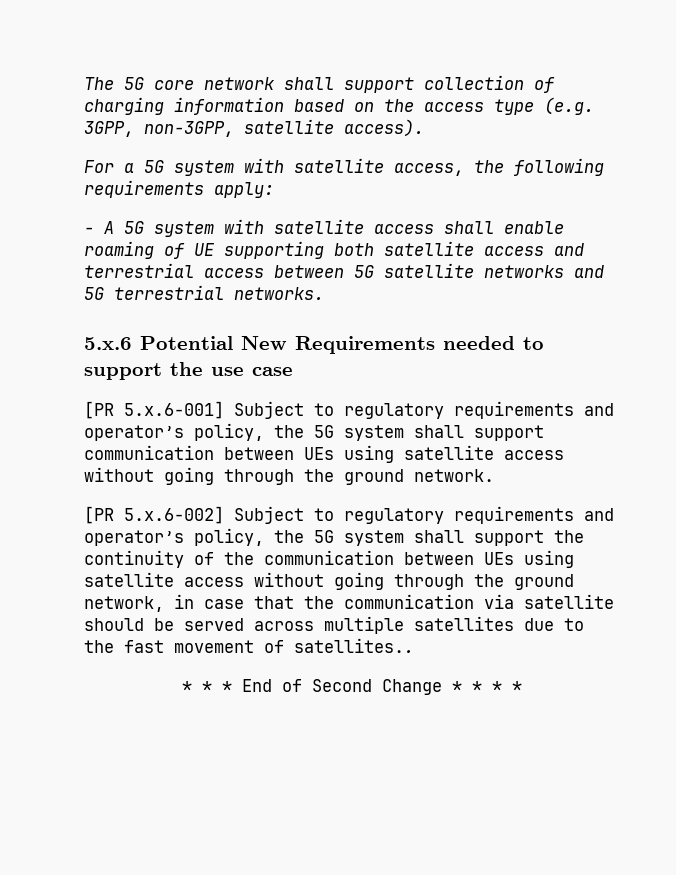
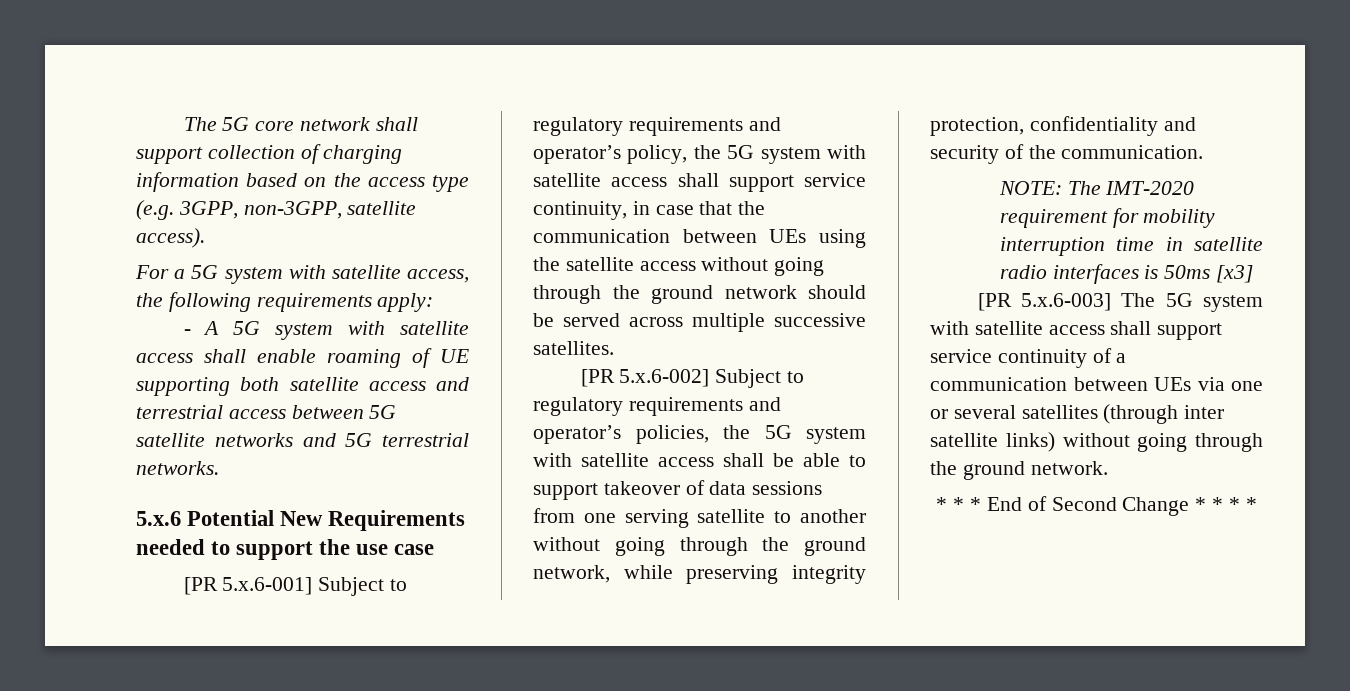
[414,425,544,441] [84,445,564,463] [84,467,494,485] shall support communication between UEs using satellite access without going through the ground network. -> [827,145,866,159] [533,173,866,192] [533,201,766,220] [533,229,866,248] [533,257,825,276] [533,285,866,304] [533,313,866,332] [533,341,614,355] with satellite access shall support service continuity, in case that the communication between UEs using the satellite access without going through the ground network should be served across multiple successive satellites.
[194,528,584,546] [84,550,574,568] [84,572,244,587] policy, the 5G system shall support the continuity of the communication between UEs using satellite access -> [635,425,866,444] [533,453,866,467] [533,480,823,500] [533,508,866,528] policies, the 5G system with satellite access shall be able to support takeover of data sessions from one serving satellite to another
[174,594,614,609] [84,616,584,634] [84,638,414,653] in case that the communication via satellite should be served across multiple satellites due to the fast movement of satellites.. -> [623,565,866,584] [930,116,1196,136] [930,144,1204,164] [998,181,1195,195] [999,208,1216,228] [999,237,1263,256] [999,264,1254,284] [977,293,1263,312] [930,321,1223,340] [930,348,1127,368] [930,377,1263,391] [930,404,1225,424] [930,432,1263,452] [930,461,1108,480] while preserving integrity protection, confidentiality and security of the communication. // NOTE: The IMT-2020 requirement for mobility interruption time in satellite radio interfaces is 50ms [x3] // [PR 5.x.6-003] The 5G system with satellite access shall support service continuity of a communication between UEs via one or several satellites (through inter satellite links) without going through the ground network.

